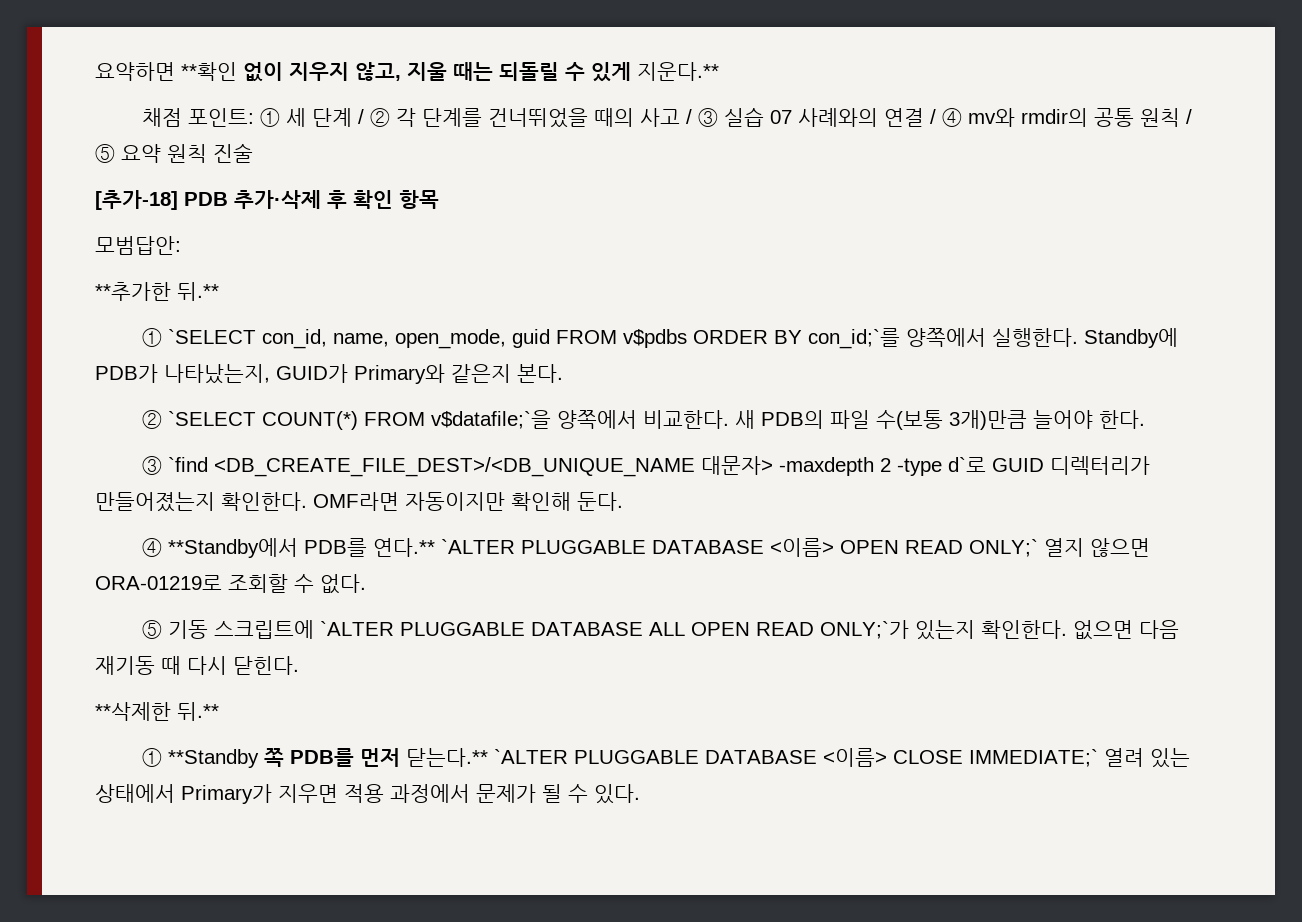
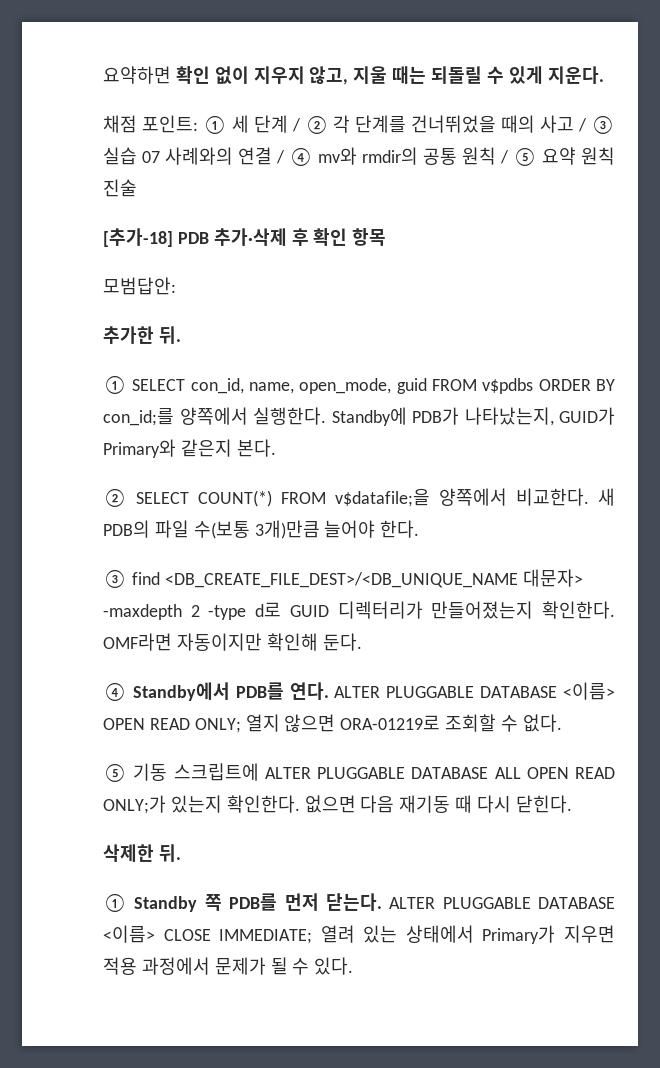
[181,62,237,81] **확인 -> [175,66,210,84] 확인
[637,62,719,81] 지운다.** -> [547,66,604,84] 지운다.
[95,282,219,301] [142,328,257,347] **추가한 뒤.** // ① `SELECT -> [103,326,181,344] [103,375,186,394] 추가한 뒤. // ① SELECT
[808,328,901,349] con_id;`를 -> [103,408,174,426] con_id;를
[168,411,257,426] `SELECT -> [136,492,189,504] SELECT
[431,410,552,429] v$datafile;`을 -> [335,488,430,507] v$datafile;을
[168,457,209,472] `find -> [131,572,160,585] find
[948,457,987,472] d`로 -> [255,602,282,617] d로
[168,538,516,558] **Standby에서 PDB를 연다.** `ALTER -> [132,682,381,701] Standby에서 PDB를 연다. ALTER
[969,539,1039,557] ONLY;` -> [194,718,241,733] ONLY;
[320,621,395,636] `ALTER -> [264,767,311,779] ALTER
[820,620,910,639] ONLY;`가 -> [103,795,166,814] ONLY;가
[95,702,219,721] [142,748,260,768] **삭제한 뒤.** // ① **Standby -> [103,844,181,862] [103,893,198,912] 삭제한 뒤. // ① Standby
[406,748,569,767] 닫는다.** `ALTER -> [325,893,436,911] 닫는다. ALTER
[969,749,1099,767] IMMEDIATE;` -> [219,929,313,944] IMMEDIATE;

